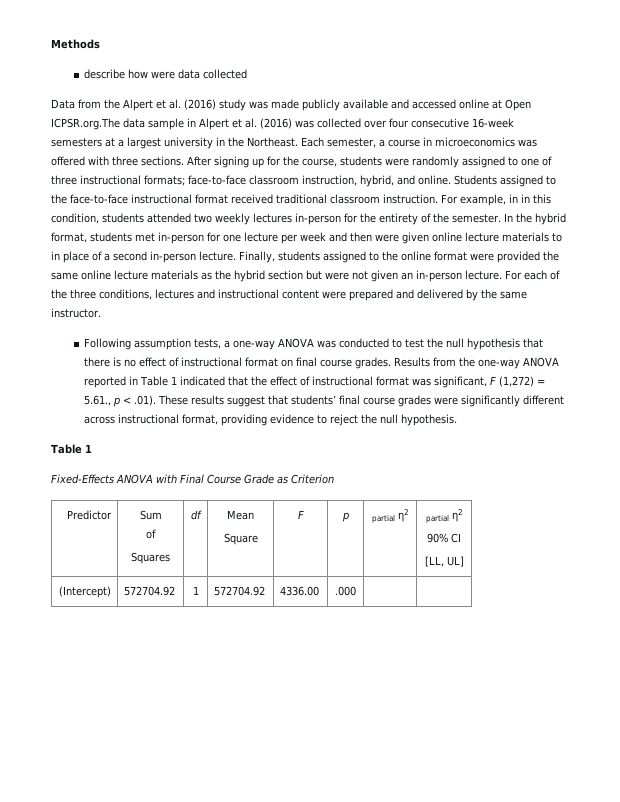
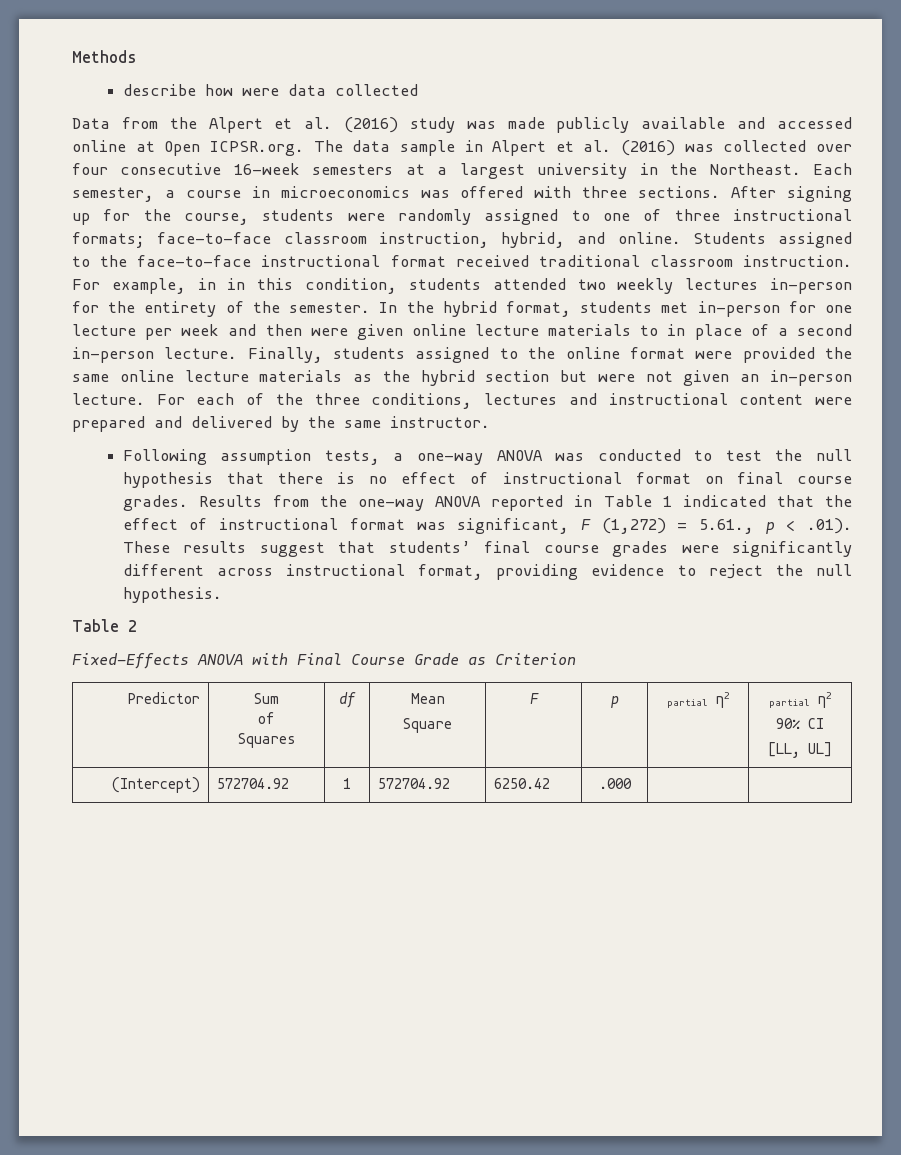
[51,118,120,130] ICPSR.org.The -> [209,140,343,156] ICPSR.org. The
[84,444,92,453] 1 -> [128,620,137,632] 2
[279,586,319,596] 4336.00 -> [494,778,551,789] 6250.42

